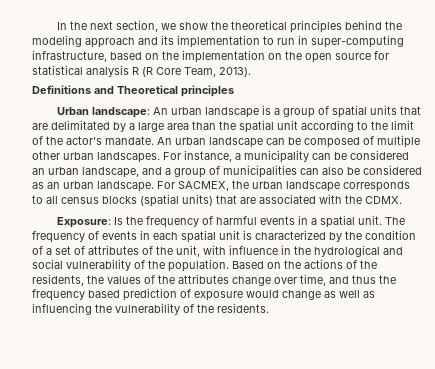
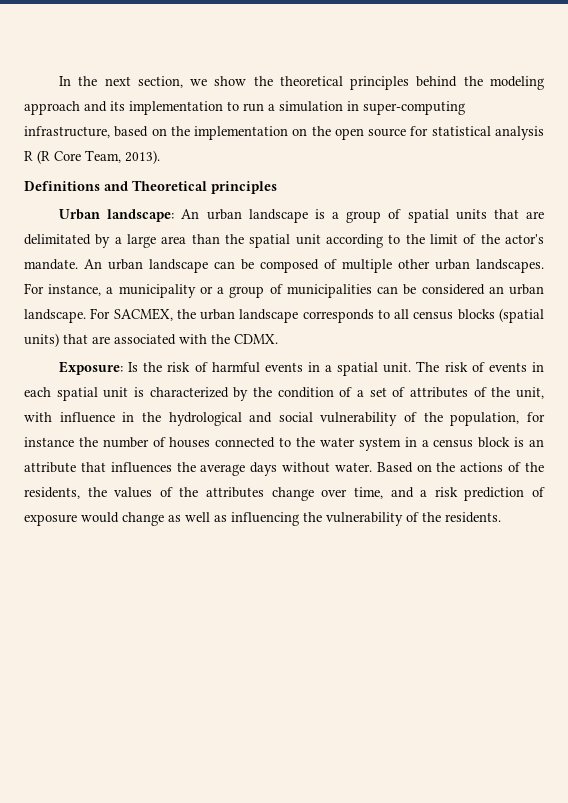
(295, 41) none -> [268,101,343,112] a simulation
[312,150,409,160] [32,167,162,178] can be considered an urban landscape, and -> [199,286,213,294] or
[322,165,422,175] [32,182,44,189] also be considered as -> [403,284,485,295] be considered
[145,216,199,228] frequency -> [167,362,191,372] risk
[32,231,85,243] frequency -> [444,362,468,372] risk
[168,259,229,272] population. -> [450,412,545,426] [24,437,545,451] [24,462,372,476] population, for instance the number of houses connected to the water system in a census block is an attribute that influences the average days without water.
[352,275,396,284] [32,289,120,301] thus the frequency based -> [420,487,458,497] a risk

